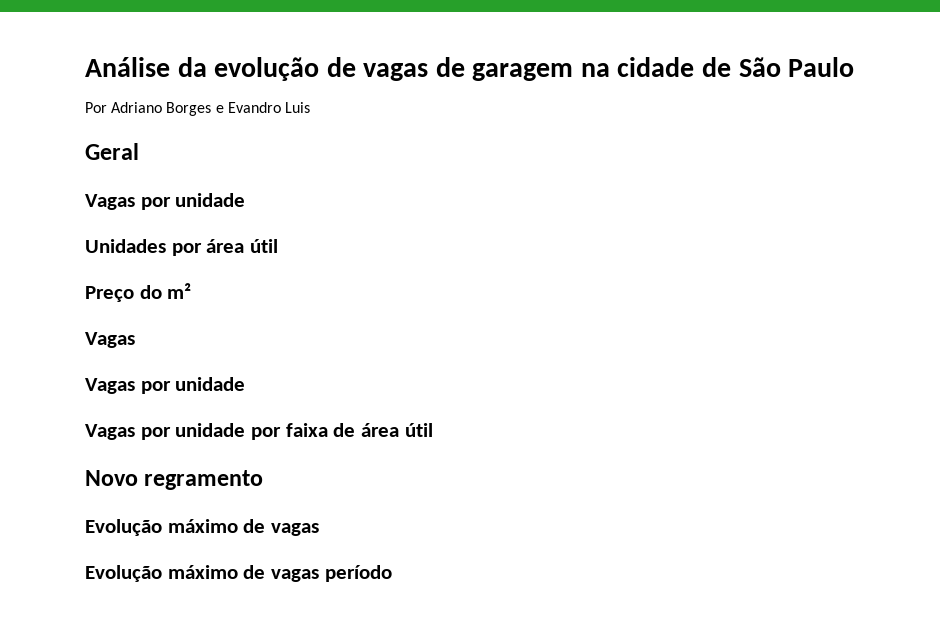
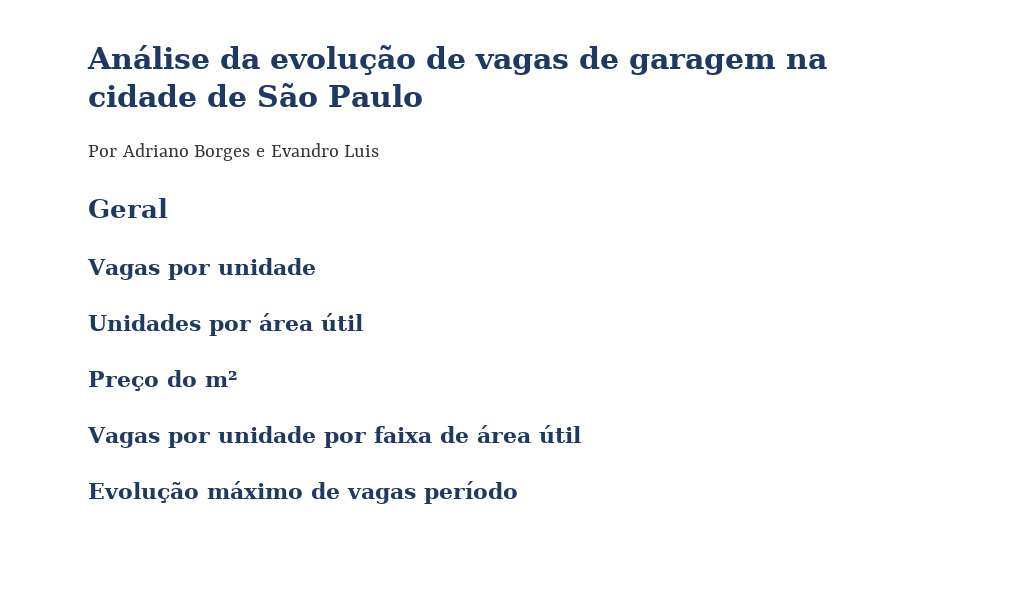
[85,377,246,394] [85,424,135,440] // Vagas por unidade // Vagas -> (160, 437) none
[85,470,264,490] [85,519,320,536] // Novo regramento // Evolução máximo de vagas -> (581, 434) none

